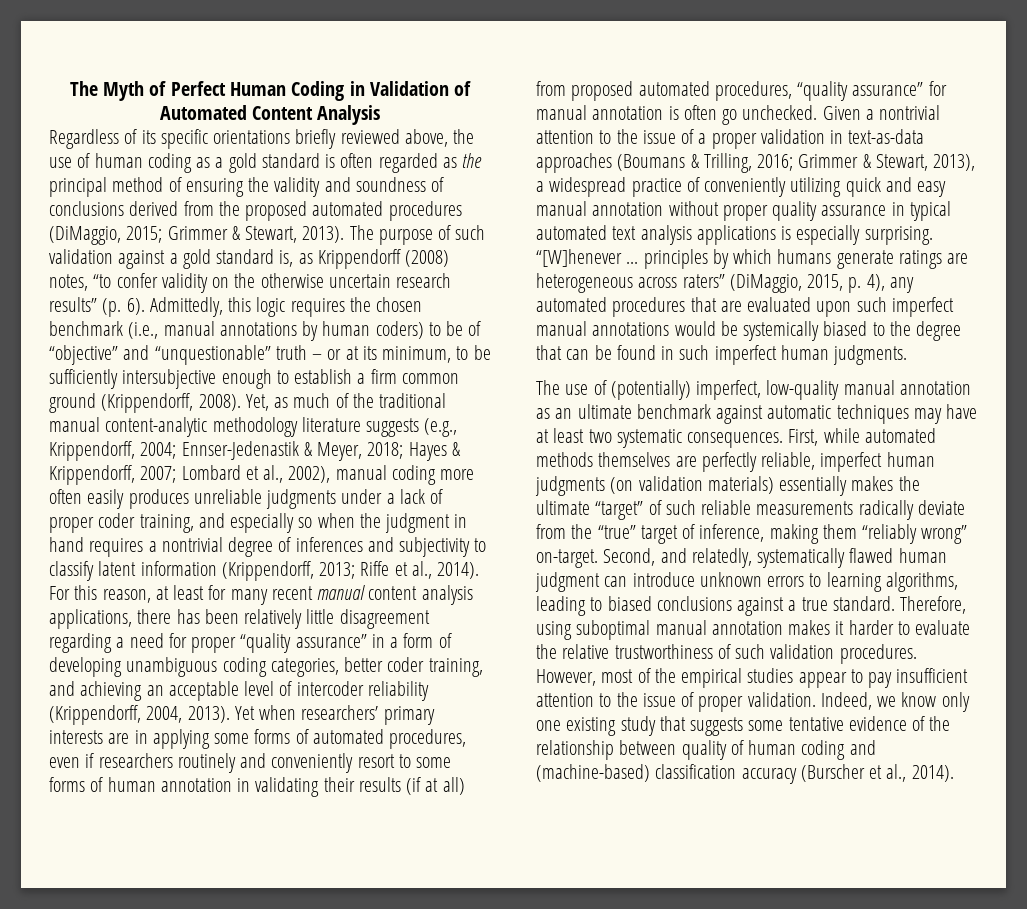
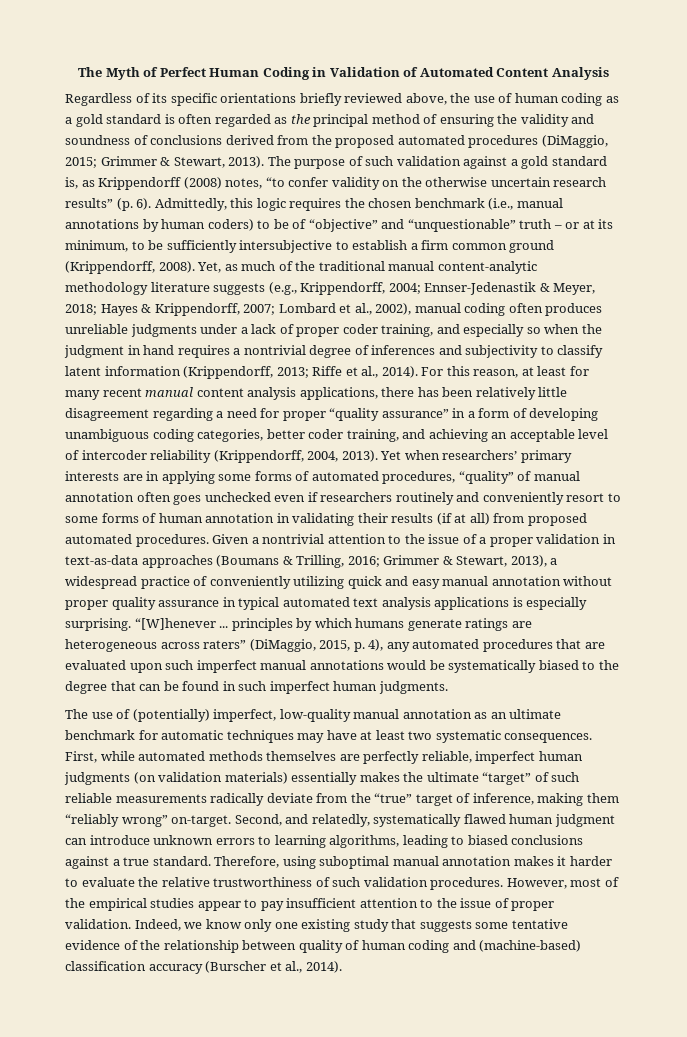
[221,369,272,389] enough -> (333, 246) none
[440,469,475,480] [49,489,125,509] more often easily -> [508,303,543,313] often
(467, 739) none -> [458,471,580,484] [65,492,271,505] “quality” of manual annotation often goes unchecked
[714,81,947,101] [536,105,818,125] procedures, “quality assurance” for manual annotation is often go unchecked. -> [135,534,209,547] procedures.
[743,321,820,341] systemically -> [448,660,537,673] systematically
[716,405,764,424] against -> [138,730,158,740] for

